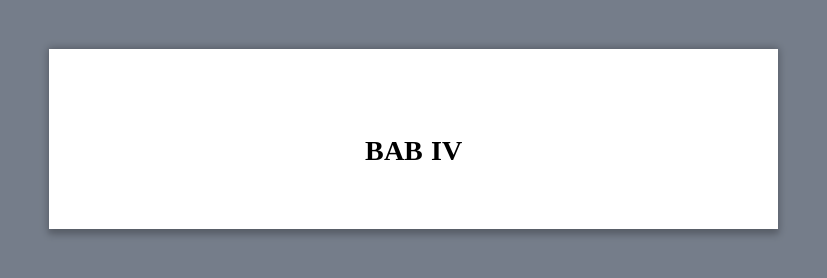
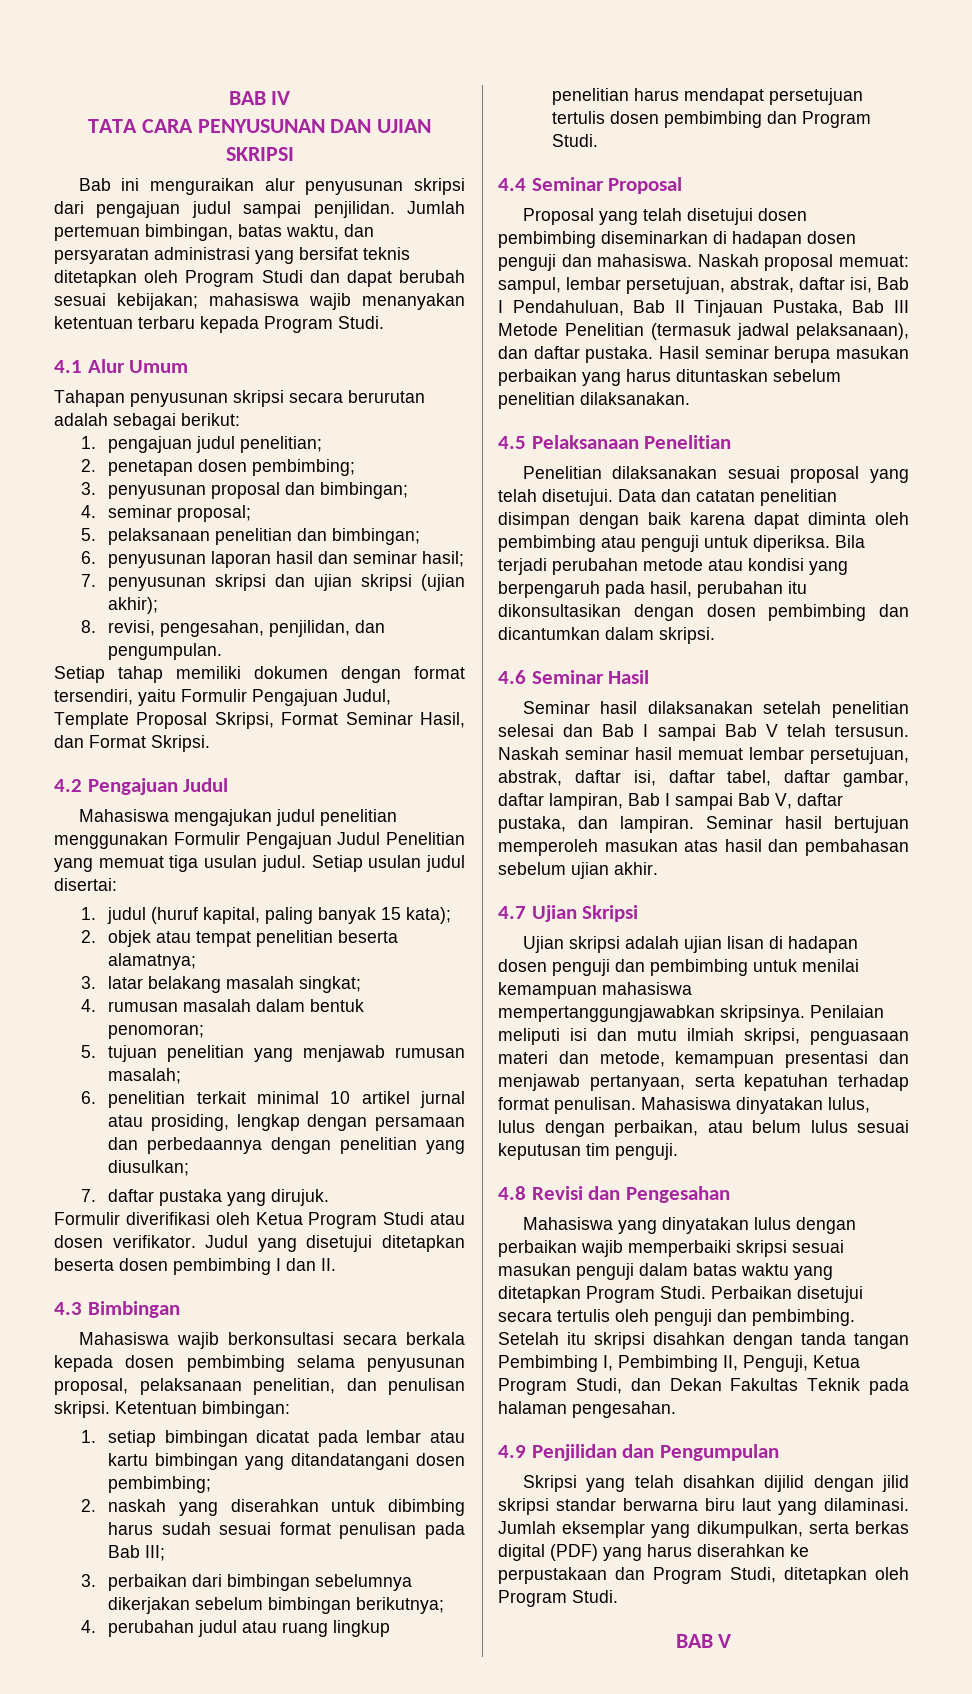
(462, 151) none -> [87,119,432,133] [225,147,294,161] [78,178,465,195] [54,201,465,218] [54,224,374,241] [54,247,410,264] [54,270,465,287] [54,293,465,310] [54,316,384,333] [54,359,189,373] [54,390,425,407] [54,413,240,430] [81,436,323,453] [81,459,356,476] [81,482,409,499] [81,505,252,522] [81,528,421,545] [81,551,465,568] [81,574,465,591] [108,597,159,614] [81,620,386,637] [108,643,223,660] [54,666,465,683] [54,689,391,706] [54,712,465,729] [54,735,210,752] [54,778,229,795] [78,809,397,826] [54,832,465,849] [54,855,466,872] [54,878,117,891] [81,907,452,924] [81,930,399,947] [108,953,197,970] [81,976,362,993] [81,999,365,1012] [108,1024,205,1039] [81,1045,465,1062] [108,1068,182,1084] [81,1091,465,1108] [108,1114,465,1131] [108,1137,465,1154] [108,1160,190,1176] [81,1189,330,1206] [54,1212,465,1229] [54,1235,465,1252] [54,1258,336,1275] [54,1301,180,1318] [78,1332,466,1349] [54,1355,465,1372] [54,1378,465,1395] [54,1401,290,1418] [81,1430,465,1447] [108,1453,465,1470] [108,1476,212,1493] [81,1499,465,1516] [108,1522,465,1539] [108,1545,166,1561] [81,1574,413,1591] [108,1597,445,1614] [81,1620,391,1637] [552,88,864,105] [552,111,872,128] [552,134,599,147] [498,177,683,194] [522,208,807,225] [498,231,856,248] [498,254,909,271] [498,277,909,294] [498,300,909,317] [498,323,909,340] [498,346,909,363] [498,369,841,386] [498,392,690,409] [498,435,732,449] [522,466,910,483] [498,489,837,506] [498,512,909,529] [498,535,865,552] [498,558,848,575] [498,581,807,598] [498,604,909,621] [498,627,715,644] [498,670,650,684] [522,701,909,718] [498,724,909,741] [498,747,909,764] [498,770,909,787] [498,793,843,810] [498,816,909,833] [498,839,909,856] [498,862,658,879] [498,905,639,922] [522,936,858,953] [498,959,859,976] [498,982,692,999] [498,1005,884,1022] [498,1028,909,1045] [498,1051,909,1068] [498,1074,909,1091] [498,1097,870,1114] [498,1120,909,1137] [498,1143,678,1160] [498,1186,730,1203] [522,1217,856,1234] [498,1240,844,1257] [498,1263,833,1280] [498,1286,863,1303] [498,1309,855,1326] [498,1332,909,1349] [498,1355,860,1372] [498,1378,909,1395] [498,1401,676,1418] [498,1444,779,1461] [522,1475,909,1492] [498,1498,909,1515] [498,1521,909,1538] [498,1544,809,1561] [498,1567,909,1584] [498,1590,618,1607] [675,1634,732,1648] // TATA CARA PENYUSUNAN DAN UJIAN SKRIPSI // Bab ini menguraikan alur penyusunan skripsi dari pengajuan judul sampai penjilidan. Jumlah pertemuan bimbingan, batas waktu, dan persyaratan administrasi yang bersifat teknis ditetapkan oleh Program Studi dan dapat berubah sesuai kebijakan; mahasiswa wajib menanyakan ketentuan terbaru kepada Program Studi. // 4.1 Alur Umum // Tahapan penyusunan skripsi secara berurutan adalah sebagai berikut: // 1. pengajuan judul penelitian; // 2. penetapan dosen pembimbing; // 3. penyusunan proposal dan bimbingan; // 4. seminar proposal; // 5. pelaksanaan penelitian dan bimbingan; // 6. penyusunan laporan hasil dan seminar hasil; // 7. penyusunan skripsi dan ujian skripsi (ujian akhir); // 8. revisi, pengesahan, penjilidan, dan pengumpulan. // Setiap tahap memiliki dokumen dengan format tersendiri, yaitu Formulir Pengajuan Judul, Template Proposal Skripsi, Format Seminar Hasil, dan Format Skripsi. // 4.2 Pengajuan Judul // Mahasiswa mengajukan judul penelitian menggunakan Formulir Pengajuan Judul Penelitian yang memuat tiga usulan judul. Setiap usulan judul disertai: // 1. judul (huruf kapital, paling banyak 15 kata); // 2. objek atau tempat penelitian beserta alamatnya; // 3. latar belakang masalah singkat; // 4. rumusan masalah dalam bentuk penomoran; // 5. tujuan penelitian yang menjawab rumusan masalah; // 6. penelitian terkait minimal 10 artikel jurnal atau prosiding, lengkap dengan persamaan dan perbedaannya dengan penelitian yang diusulkan; // 7. daftar pustaka yang dirujuk. // Formulir diverifikasi oleh Ketua Program Studi atau dosen verifikator. Judul yang disetujui ditetapkan beserta dosen pembimbing I dan II. // 4.3 Bimbingan // Mahasiswa wajib berkonsultasi secara berkala kepada dosen pembimbing selama penyusunan proposal, pelaksanaan penelitian, dan penulisan skripsi. Ketentuan bimbingan: // 1. setiap bimbingan dicatat pada lembar atau kartu bimbingan yang ditandatangani dosen pembimbing; // 2. naskah yang diserahkan untuk dibimbing harus sudah sesuai format penulisan pada Bab III; // 3. perbaikan dari bimbingan sebelumnya dikerjakan sebelum bimbingan berikutnya; // 4. perubahan judul atau ruang lingkup penelitian harus mendapat persetujuan tertulis dosen pembimbing dan Program Studi. // 4.4 Seminar Proposal // Proposal yang telah disetujui dosen pembimbing diseminarkan di hadapan dosen penguji dan mahasiswa. Naskah proposal memuat: sampul, lembar persetujuan, abstrak, daftar isi, Bab I Pendahuluan, Bab II Tinjauan Pustaka, Bab III Metode Penelitian (termasuk jadwal pelaksanaan), dan daftar pustaka. Hasil seminar berupa masukan perbaikan yang harus dituntaskan sebelum penelitian dilaksanakan. // 4.5 Pelaksanaan Penelitian // Penelitian dilaksanakan sesuai proposal yang telah disetujui. Data dan catatan penelitian disimpan dengan baik karena dapat diminta oleh pembimbing atau penguji untuk diperiksa. Bila terjadi perubahan metode atau kondisi yang berpengaruh pada hasil, perubahan itu dikonsultasikan dengan dosen pembimbing dan dicantumkan dalam skripsi. // 4.6 Seminar Hasil // Seminar hasil dilaksanakan setelah penelitian selesai dan Bab I sampai Bab V telah tersusun. Naskah seminar hasil memuat lembar persetujuan, abstrak, daftar isi, daftar tabel, daftar gambar, daftar lampiran, Bab I sampai Bab V, daftar pustaka, dan lampiran. Seminar hasil bertujuan memperoleh masukan atas hasil dan pembahasan sebelum ujian akhir. // 4.7 Ujian Skripsi // Ujian skripsi adalah ujian lisan di hadapan dosen penguji dan pembimbing untuk menilai kemampuan mahasiswa mempertanggungjawabkan skripsinya. Penilaian meliputi isi dan mutu ilmiah skripsi, penguasaan materi dan metode, kemampuan presentasi dan menjawab pertanyaan, serta kepatuhan terhadap format penulisan. Mahasiswa dinyatakan lulus, lulus dengan perbaikan, atau belum lulus sesuai keputusan tim penguji. // 4.8 Revisi dan Pengesahan // Mahasiswa yang dinyatakan lulus dengan perbaikan wajib memperbaiki skripsi sesuai masukan penguji dalam batas waktu yang ditetapkan Program Studi. Perbaikan disetujui secara tertulis oleh penguji dan pembimbing. Setelah itu skripsi disahkan dengan tanda tangan Pembimbing I, Pembimbing II, Penguji, Ketua Program Studi, dan Dekan Fakultas Teknik pada halaman pengesahan. // 4.9 Penjilidan dan Pengumpulan // Skripsi yang telah disahkan dijilid dengan jilid skripsi standar berwarna biru laut yang dilaminasi. Jumlah eksemplar yang dikumpulkan, serta berkas digital (PDF) yang harus diserahkan ke perpustakaan dan Program Studi, ditetapkan oleh Program Studi. // BAB V

